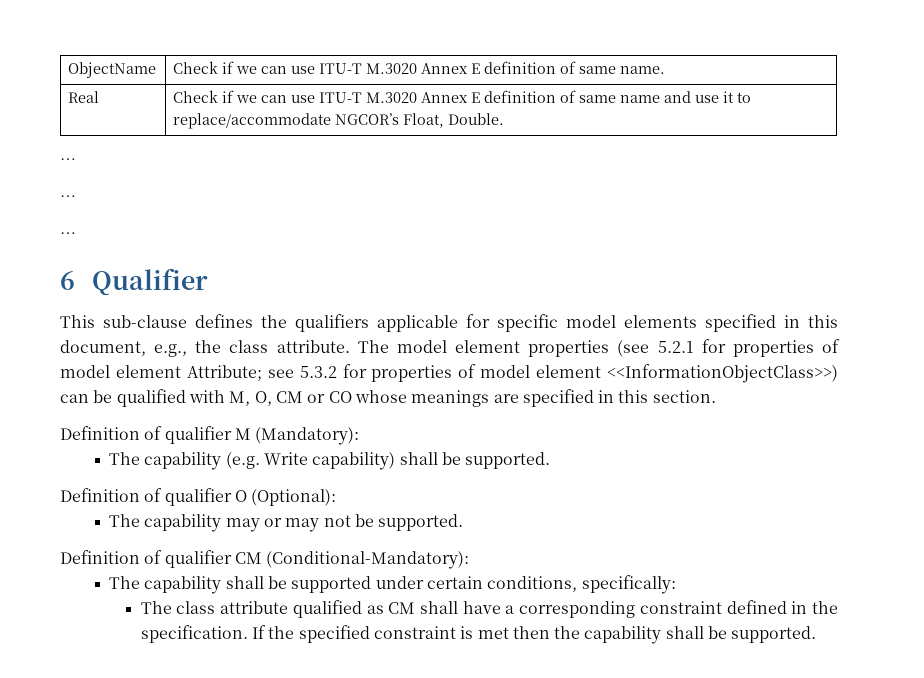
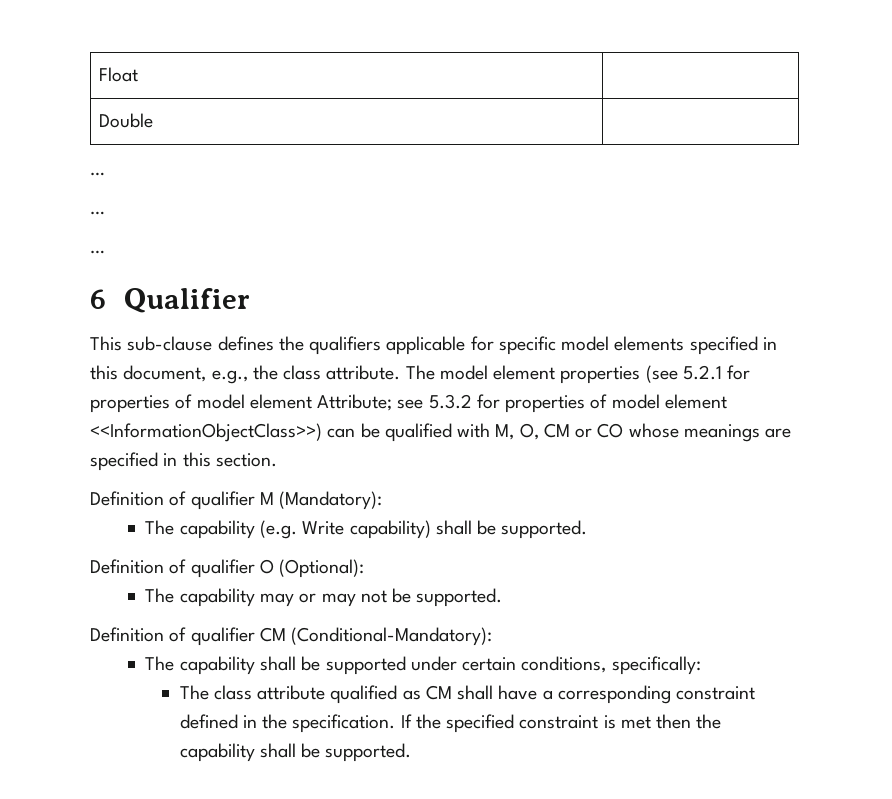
[68,62,157,78] [173,61,666,74] [68,91,100,103] [173,90,752,103] [173,113,505,129] ObjectName | Check if we can use ITU-T M.3020 Annex E definition of same name. // Real | Check if we can use ITU-T M.3020 Annex E definition of same name and use it to replace/accommodate NGCOR’s Float, Double. -> [99,67,139,82] [99,113,154,128] Float | // Double |

